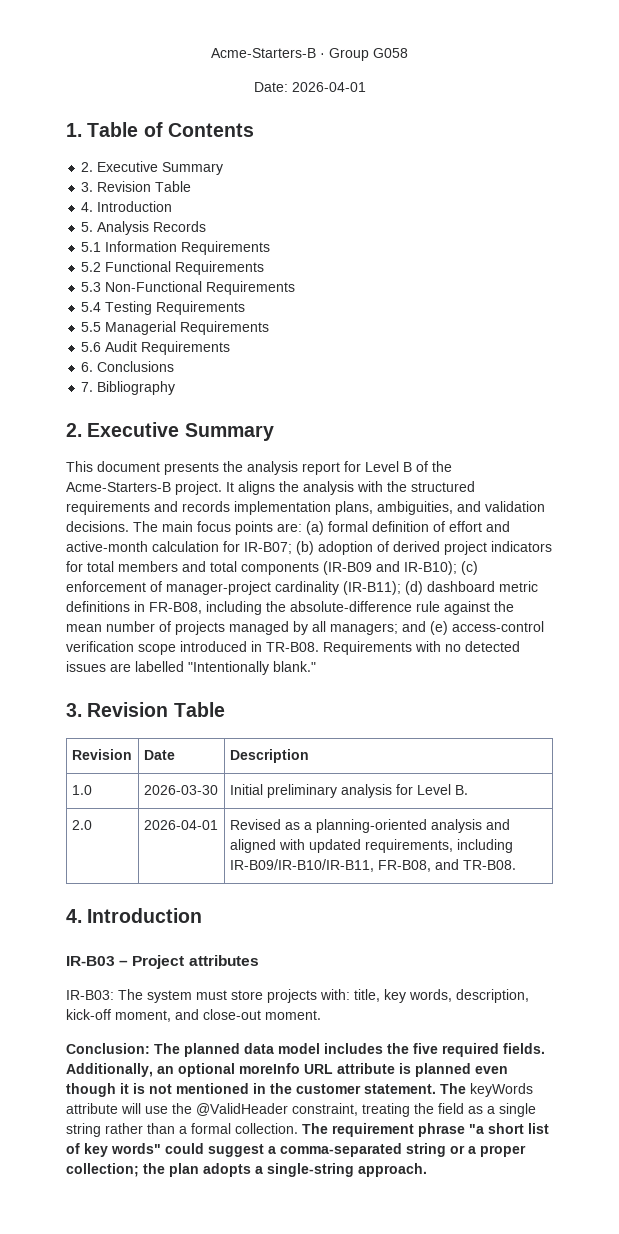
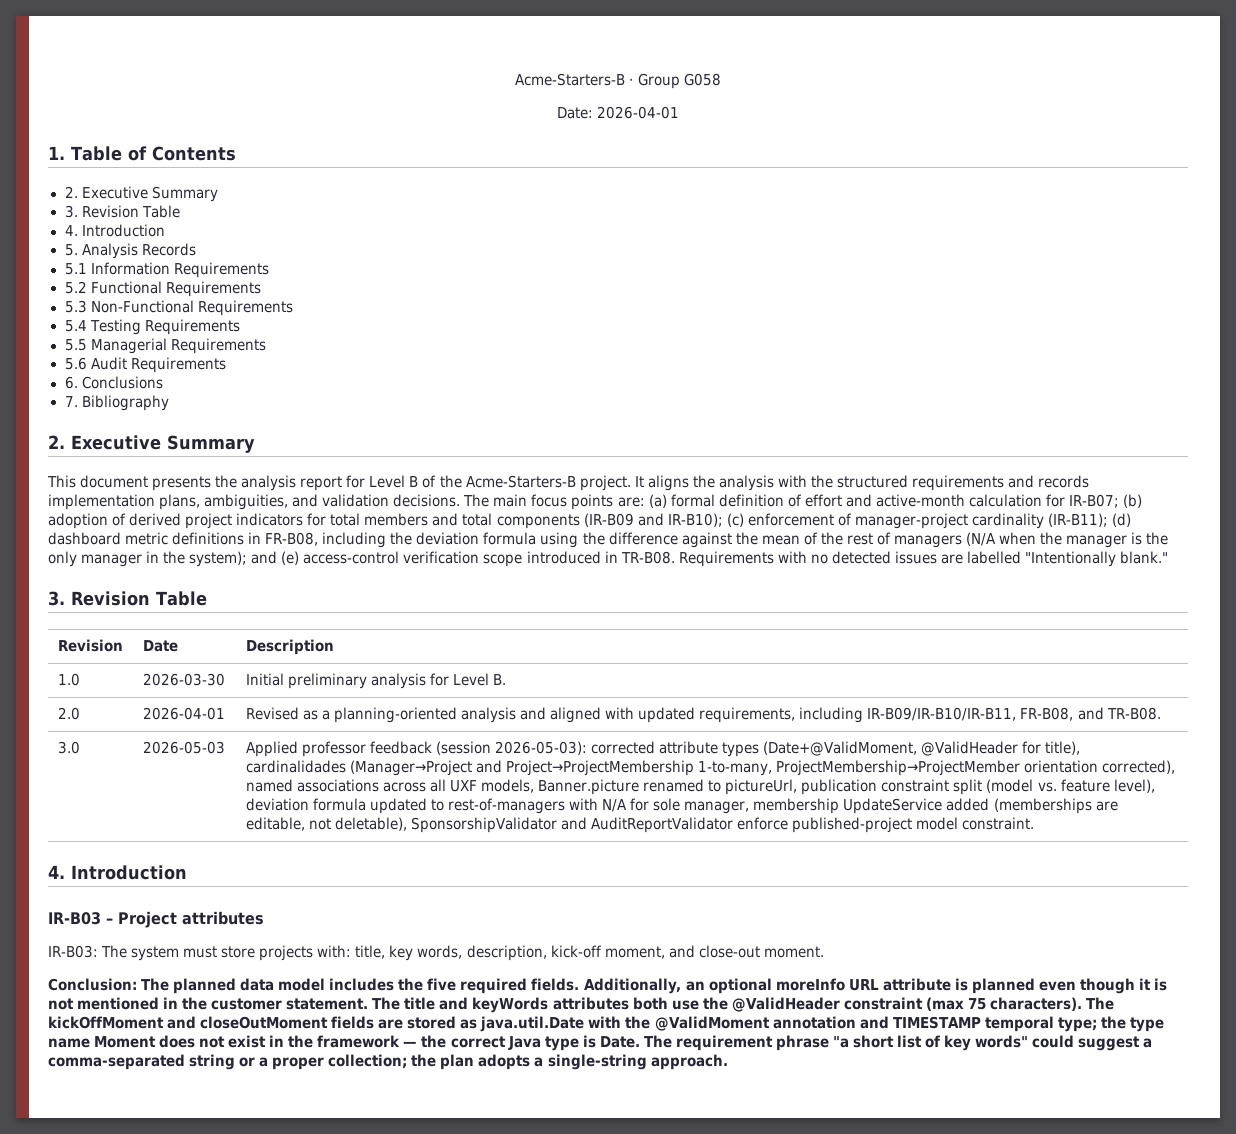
[290,601,514,615] [66,621,398,635] absolute-difference rule against the mean number of projects managed by all managers; -> [416,532,1169,548] [48,551,248,567] deviation formula using the difference against the mean of the rest of managers (N/A when the manager is the only manager in the system);
(516, 865) none -> [57,741,80,754] [142,741,225,754] [245,741,1081,757] [245,760,1176,776] [245,779,1155,795] [245,798,1118,814] [245,817,1035,833] // 3.0 | 2026-05-03 | Applied professor feedback (session 2026-05-03): corrected attribute types (Date+@ValidMoment, @ValidHeader for title), cardinalidades (Manager→Project and Project→ProjectMembership 1-to-many, ProjectMembership→ProjectMember orientation corrected), named associations across all UXF models, Banner.picture renamed to pictureUrl, publication constraint split (model vs. feature level), deviation formula updated to rest-of-managers with N/A for sole manager, membership UpdateService added (memberships are editable, not deletable), SponsorshipValidator and AuditReportValidator enforce published-project model constraint.
[470,1083,533,1097] [66,1103,536,1117] [66,1123,298,1137] keyWords attribute will use the @ValidHeader constraint, treating the field as a single string rather than a formal collection. -> [404,997,1114,1013] [48,1016,1164,1032] [48,1035,640,1051] title and keyWords attributes both use the @ValidHeader constraint (max 75 characters). The kickOffMoment and closeOutMoment fields are stored as java.util.Date with the @ValidMoment annotation and TIMESTAMP temporal type; the type name Moment does not exist in the framework — the correct Java type is Date.

